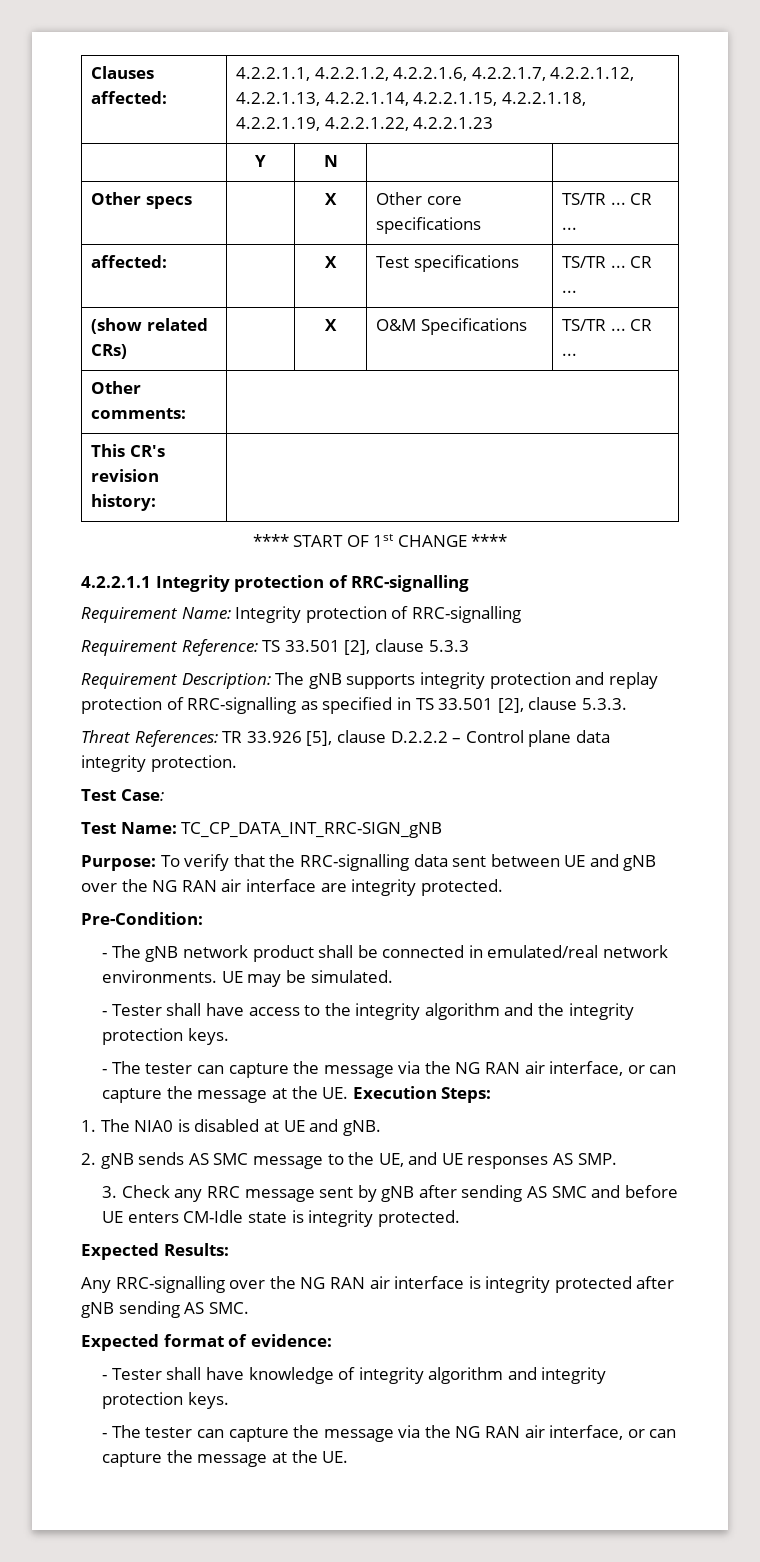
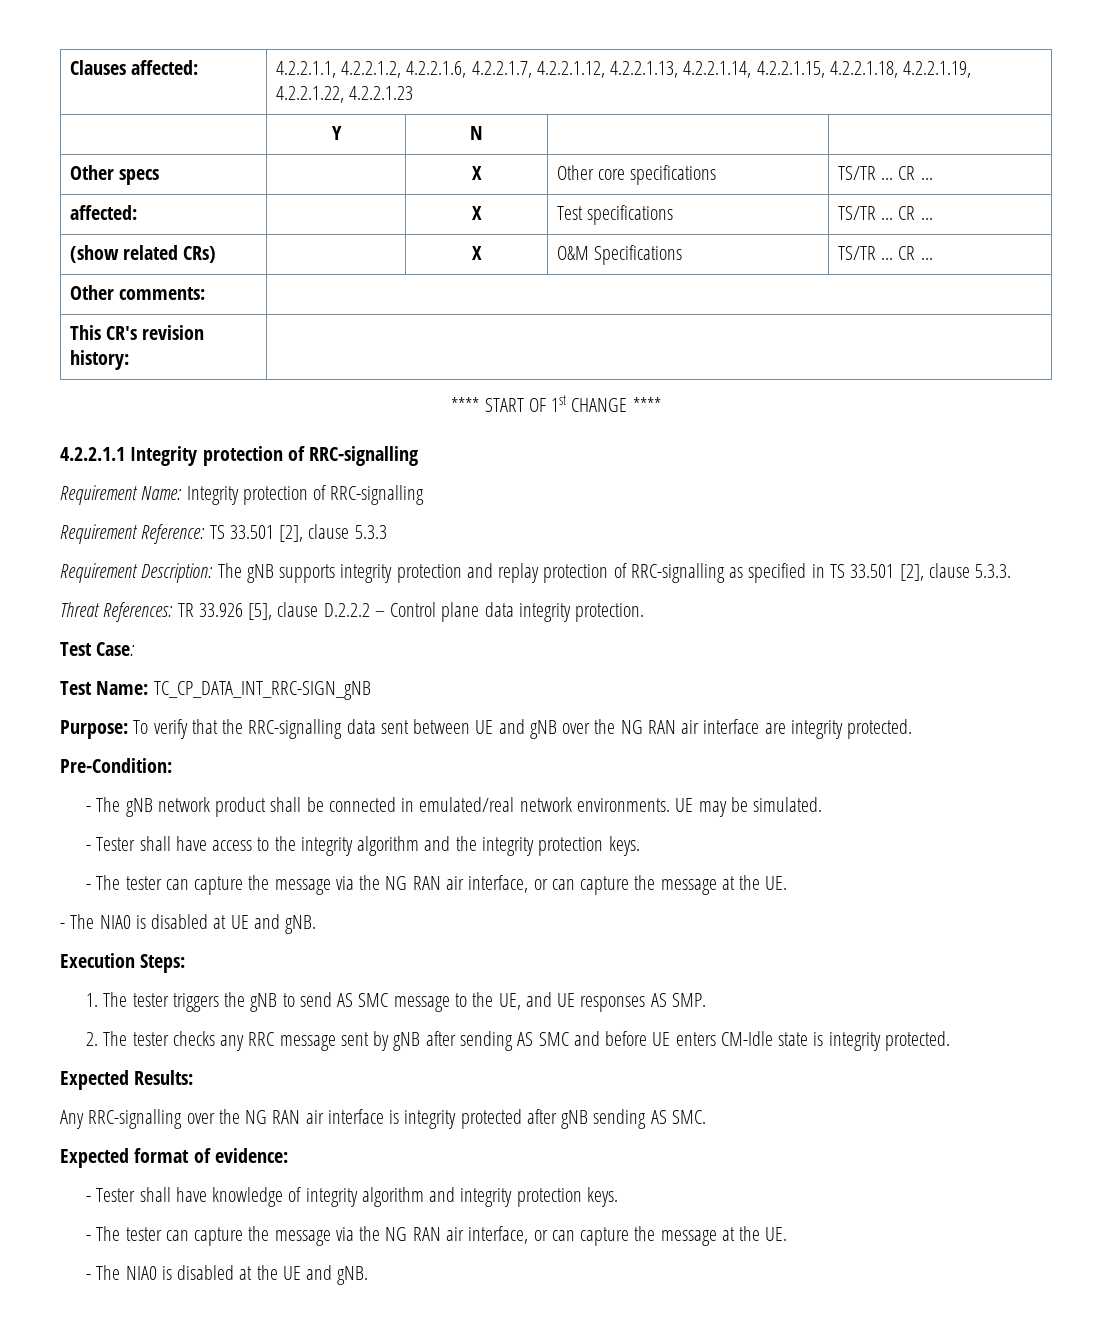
[352,1086,492,1103] [81,1120,96,1132] Execution Steps: // 1. -> [60,923,65,929] // -
[81,1152,185,1169] 2. gNB sends -> [60,953,186,973] [86,992,332,1012] Execution Steps: // 1. The tester triggers the gNB to send
[102,1185,170,1198] 3. Check -> [86,1031,215,1046] 2. The tester checks
(349, 1457) none -> [86,1265,369,1285] // - The NIA0 is disabled at the UE and gNB.

